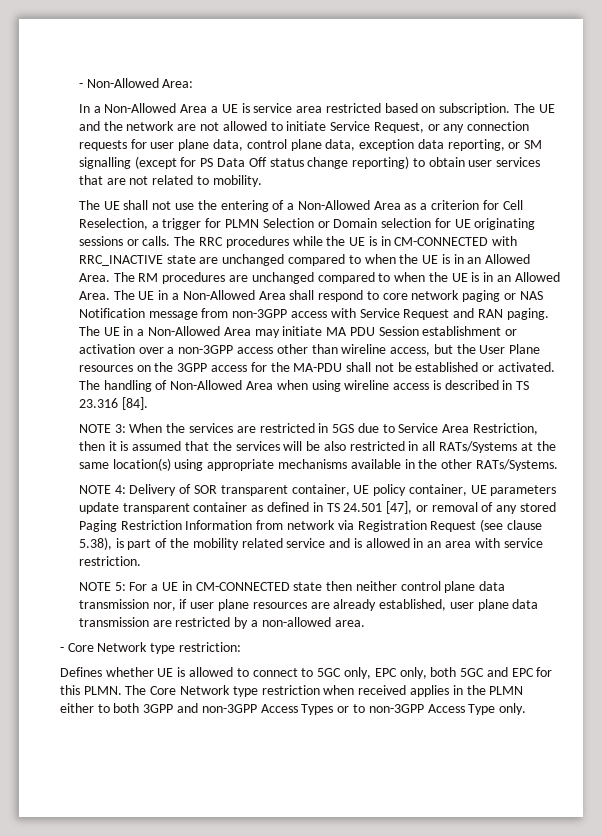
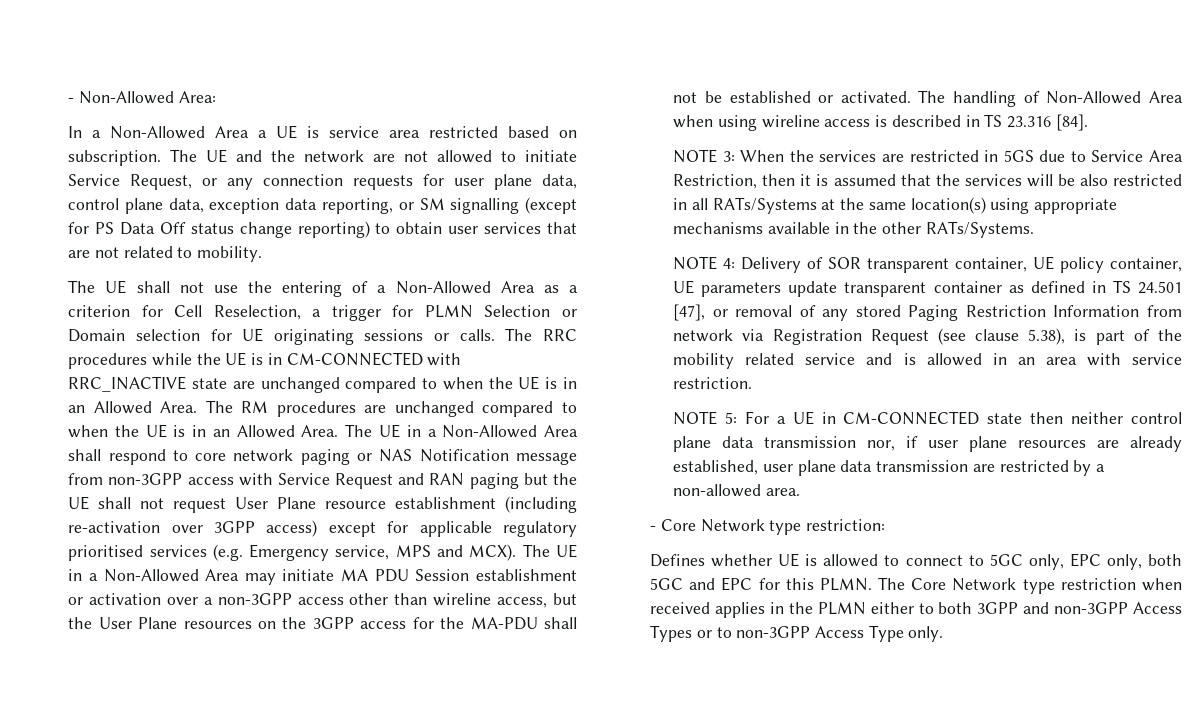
[506,308,549,320] paging. -> [469,473,577,489] [68,496,577,513] [68,520,577,537] [68,544,517,561] paging but the UE shall not request User Plane resource establishment (including re-activation over 3GPP access) except for applicable regulatory prioritised services (e.g. Emergency service, MPS and MCX).

